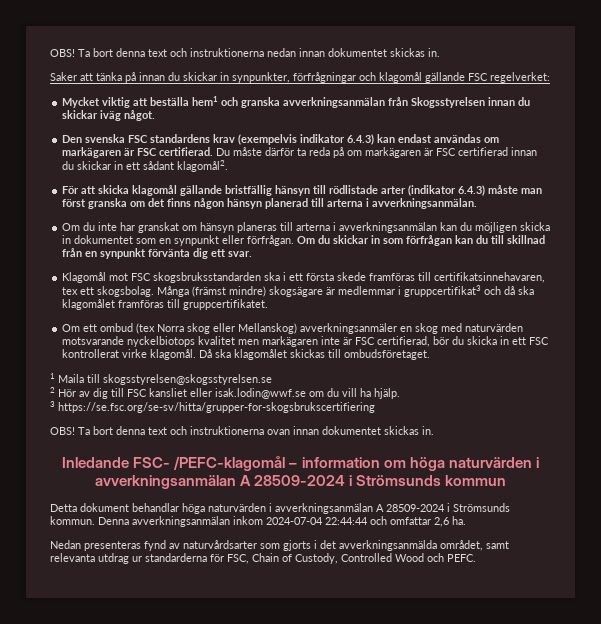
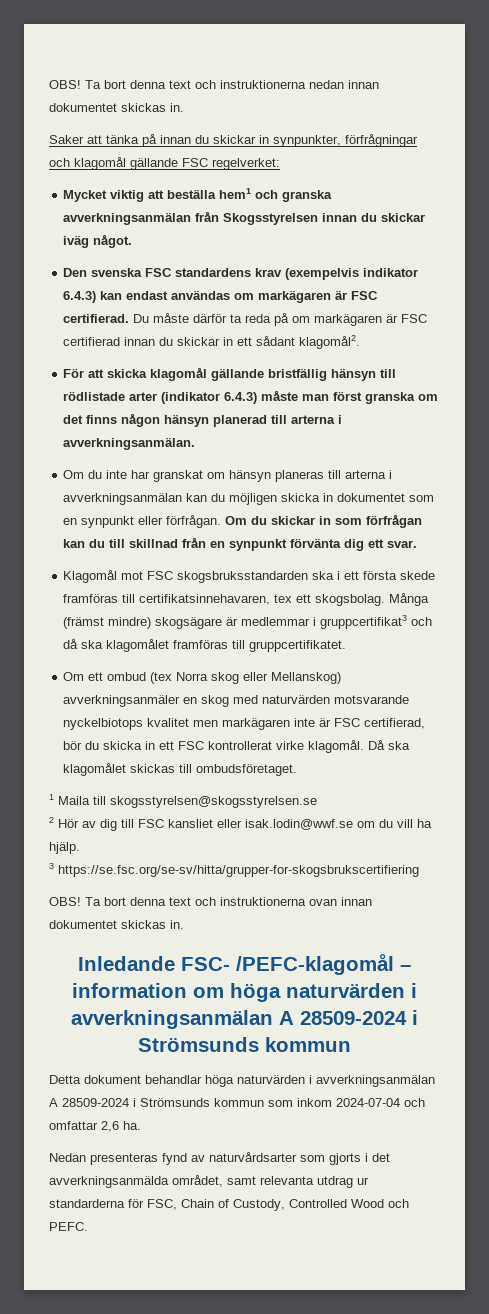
[50,516,230,527] kommun. Denna avverkningsanmälan -> [214,1098,293,1107] kommun som
[325,517,368,525] 22:44:44 -> (400, 1102) none

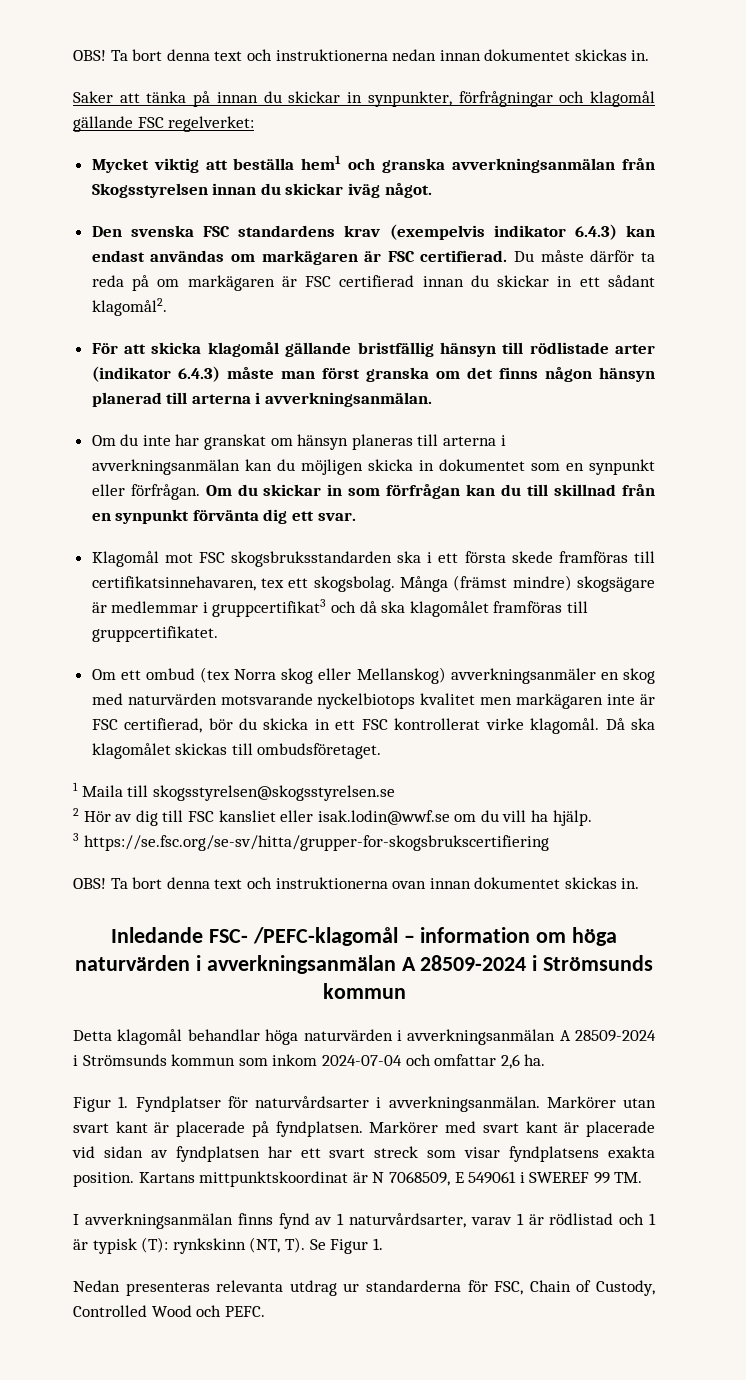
[84,1075,141,1084] dokument -> [117,1029,183,1045] klagomål
[49,1152,390,1165] [49,1175,256,1188] Nedan presenteras fynd av naturvårdsarter som gjorts i det avverkningsanmälda området, samt -> [73,1096,656,1112] [73,1121,656,1137] [72,1146,656,1162] [73,1171,643,1187] [73,1213,656,1229] [73,1237,383,1254] [73,1280,210,1296] Figur 1. Fyndplatser för naturvårdsarter i avverkningsanmälan. Markörer utan svart kant är placerade på fyndplatsen. Markörer med svart kant är placerade vid sidan av fyndplatsen har ett svart streck som visar fyndplatsens exakta position. Kartans mittpunktskoordinat är N 7068509, E 549061 i SWEREF 99 TM. // I avverkningsanmälan finns fynd av 1 naturvårdsarter, varav 1 är rödlistad och 1 är typisk (T): rynkskinn (NT, T). Se Figur 1. // Nedan presenteras

